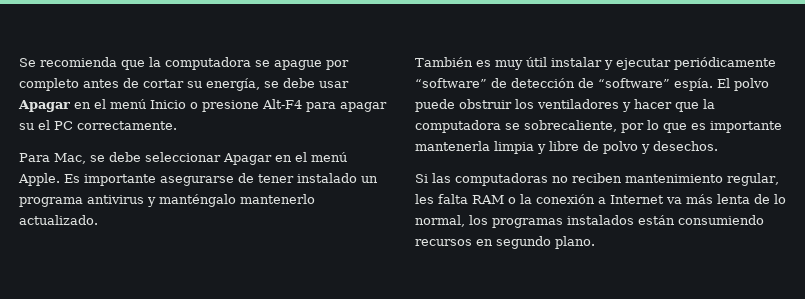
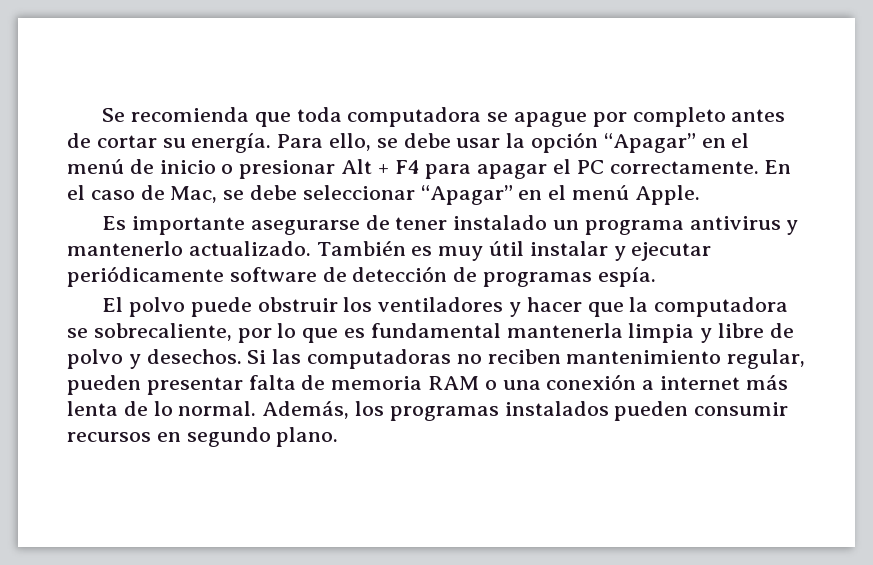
[149,57,161,67] la -> [296,107,342,122] toda
[206,78,349,91] [18,99,302,112] energía, se debe usar Apagar en el menú Inicio o presione Alt-F4 -> [191,132,750,153] [67,159,420,179] energía. Para ello, se debe usar la opción “Apagar” en el menú de inicio o presionar Alt + F4
[19,123,34,130] su -> (548, 171) none
[19,153,50,162] // Para -> [764,160,792,174] [67,185,165,200] En el caso de
[223,153,272,165] Apagar -> [420,185,513,205] “Apagar”
(60, 179) none -> (700, 195) //
[159,194,236,207] manténgalo -> (799, 227) none
(98, 220) // -> (311, 248) none
[415,78,487,88] “software” -> [229,267,317,282] software
[598,78,670,88] “software” -> [483,272,593,287] programas
(713, 84) none -> (656, 277) //
[710,121,782,133] importante -> [370,323,501,338] fundamental
(718, 146) // -> (242, 356) none
[415,194,468,204] les falta -> [67,375,423,395] pueden presentar falta de memoria
[520,194,532,204] la -> [502,380,541,390] una
[610,195,682,204] Internet va -> [660,376,741,390] internet
[415,215,465,227] normal, -> [178,401,350,419] normal. Además,
[638,215,764,225] están consumiendo -> [614,401,789,421] pueden consumir

